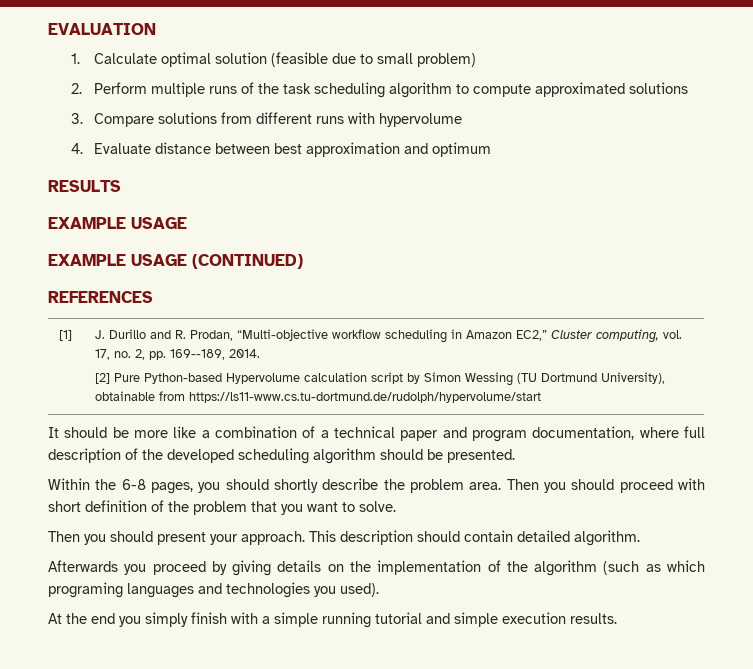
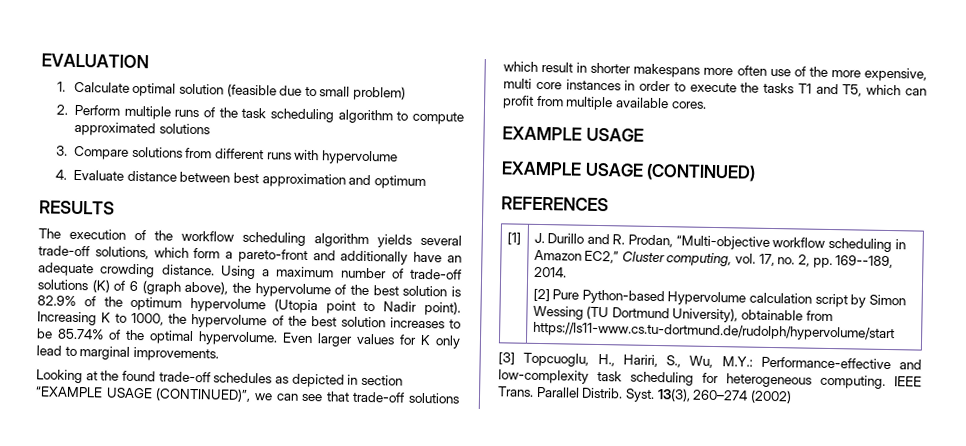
(121, 186) none -> [38,228,462,248] [38,245,462,265] [38,262,462,280] [37,279,462,298] [37,295,461,316] [37,311,461,329] [36,328,461,349] [36,345,219,362] [36,369,403,388] [35,386,460,404] [503,61,927,82] [503,78,927,97] [502,95,707,111] // The execution of the workflow scheduling algorithm yields several trade-off solutions, which form a pareto-front and additionally have an adequate crowding distance. Using a maximum number of trade-off solutions (K) of 6 (graph above), the hypervolume of the best solution is 82.9% of the optimum hypervolume (Utopia point to Nadir point). Increasing K to 1000, the hypervolume of the best solution increases to be 85.74% of the optimal hypervolume. Even larger values for K only lead to marginal improvements. // Looking at the found trade-off schedules as depicted in section “EXAMPLE USAGE (CONTINUED)”, we can see that trade-off solutions which result in shorter makespans more often use of the more expensive, multi core instances in order to execute the tasks T1 and T5, which can profit from multiple available cores.
[48,426,705,442] [48,448,515,464] [48,478,705,494] [48,500,396,515] [48,530,640,546] [48,560,706,576] [48,582,379,598] [48,612,617,628] It should be more like a combination of a technical paper and program documentation, where full description of the developed scheduling algorithm should be presented. // Within the 6-8 pages, you should shortly describe the problem area. Then you should proceed with short definition of the problem that you want to solve. // Then you should present your approach. This description should contain detailed algorithm. // Afterwards you proceed by giving details on the implementation of the algorithm (such as which programing languages and technologies you used). // At the end you simply finish with a simple running tutorial and simple execution results. -> [498,352,922,370] [498,369,922,389] [498,386,792,404] [3] Topcuoglu, H., Hariri, S., Wu, M.Y.: Performance-effective and low-complexity task scheduling for heterogeneous computing. IEEE Trans. Parallel Distrib. Syst. 13(3), 260–274 (2002)

